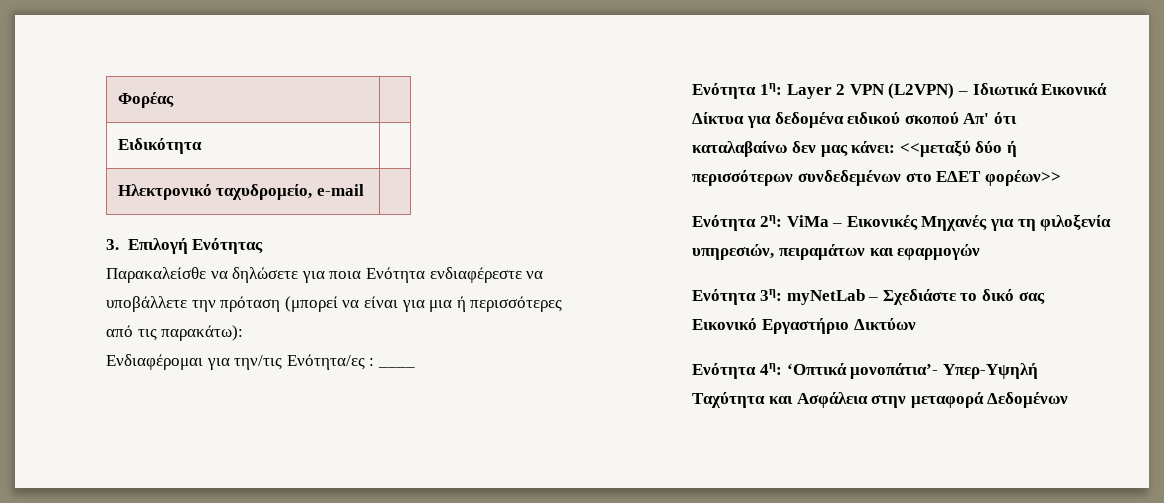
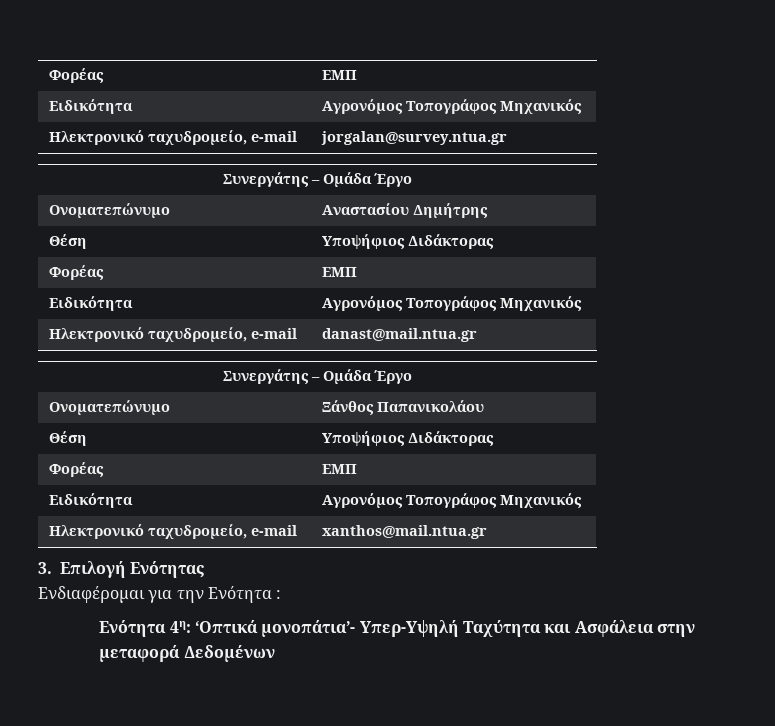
[117,92,174,108] [117,138,202,154] [117,184,364,200] [106,238,264,254] [106,267,544,283] [106,296,563,312] [106,325,244,341] Φορέας | // Ειδικότητα | // Ηλεκτρονικό ταχυδρομείο, e-mail | // 3. Επιλογή Ενότητας // Παρακαλείσθε να δηλώσετε για ποια Ενότητα ενδιαφέρεστε να υποβάλλετε την πρόταση (μπορεί να είναι για μια ή περισσότερες από τις παρακάτω): -> [49,68,105,84] [322,70,358,80] [49,99,134,114] [322,99,583,115] [49,130,298,145] [321,131,508,145] [223,172,412,188] [49,203,171,218] [322,203,489,219] [49,234,88,249] [322,234,495,250] [49,265,105,281] [322,267,358,277] [49,296,134,311] [322,296,583,312] [49,327,298,342] [322,328,478,342] [223,369,412,385] [49,400,171,415] [322,400,485,416] [49,431,88,446] [322,431,495,447] [49,462,105,478] [322,464,358,474] [49,493,134,508] [322,493,583,509] [49,524,298,539] [322,525,488,539] [38,561,205,578] Φορέας | ΕΜΠ // Ειδικότητα | Αγρονόμος Τοπογράφος Μηχανικός // Ηλεκτρονικό ταχυδρομείο, e-mail | jorgalan@survey.ntua.gr // Συνεργάτης – Ομάδα Έργο // Ονοματεπώνυμο | Αναστασίου Δημήτρης // Θέση | Υποψήφιος Διδάκτορας // Φορέας | ΕΜΠ // Ειδικότητα | Αγρονόμος Τοπογράφος Μηχανικός // Ηλεκτρονικό ταχυδρομείο, e-mail | danast@mail.ntua.gr // Συνεργάτης – Ομάδα Έργο // Ονοματεπώνυμο | Ξάνθος Παπανικολάου // Θέση | Υποψήφιος Διδάκτορας // Φορέας | ΕΜΠ // Ειδικότητα | Αγρονόμος Τοπογράφος Μηχανικός // Ηλεκτρονικό ταχυδρομείο, e-mail | xanthos@mail.ntua.gr // 3. Επιλογή Ενότητας
[234,354,365,370] την/τις Ενότητα/ες -> [176,586,272,603] την Ενότητα
[377,366,415,368] [692,83,1108,99] [692,112,1017,128] [692,140,1017,157] [692,170,1061,186] [692,214,1112,231] [692,244,981,260] [692,289,1045,305] [692,318,916,334] ____ // Ενότητα 1η: Layer 2 VPN (L2VPN) – Ιδιωτικά Εικονικά Δίκτυα για δεδομένα ειδικού σκοπού Απ' ότι καταλαβαίνω δεν μας κάνει: <<μεταξύ δύο ή περισσότερων συνδεδεμένων στο ΕΔΕΤ φορέων>> // Ενότητα 2η: ViMa – Εικονικές Μηχανές για τη φιλοξενία υπηρεσιών, πειραμάτων και εφαρμογών // Ενότητα 3η: myNetLab – Σχεδιάστε το δικό σας Εικονικό Εργαστήριο Δικτύων -> (282, 594) none

